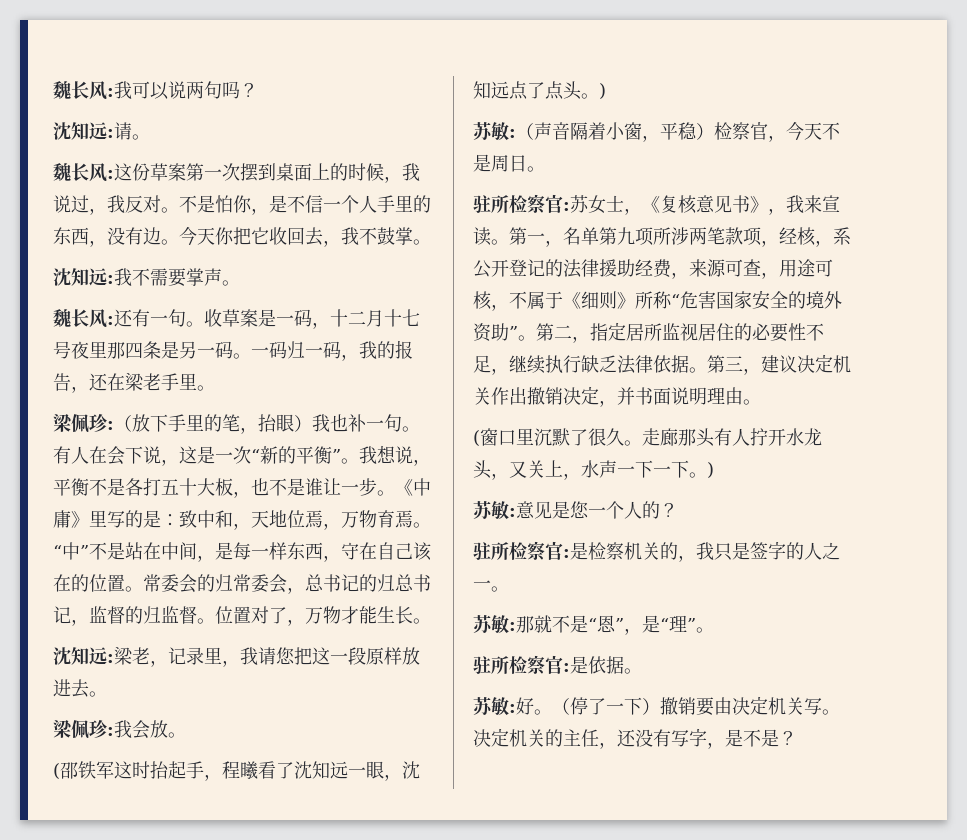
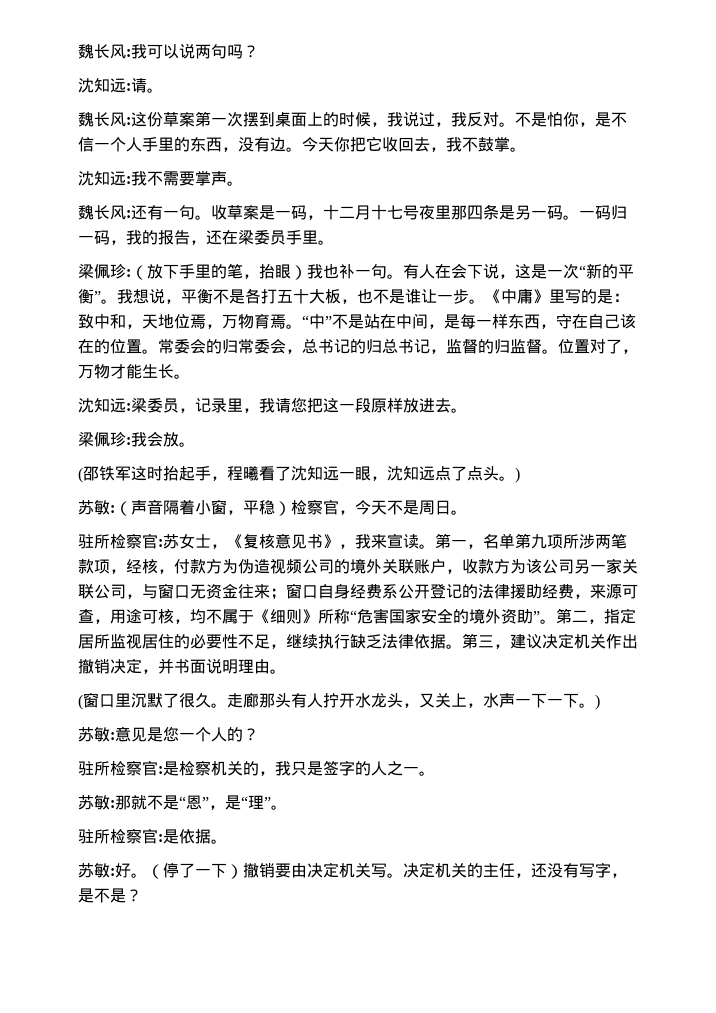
[143,373,161,391] 老 -> [254,230,286,245] 委员
[132,647,150,665] 老 -> [147,398,179,413] 委员
(833, 243) none -> [174,558,638,574] [78,583,382,600] 付款方为伪造视频公司的境外关联账户，收款方为该公司另一家关联公司，与窗口无资金往来；窗口自身经费
(509, 307) none -> [190,609,206,624] 均

